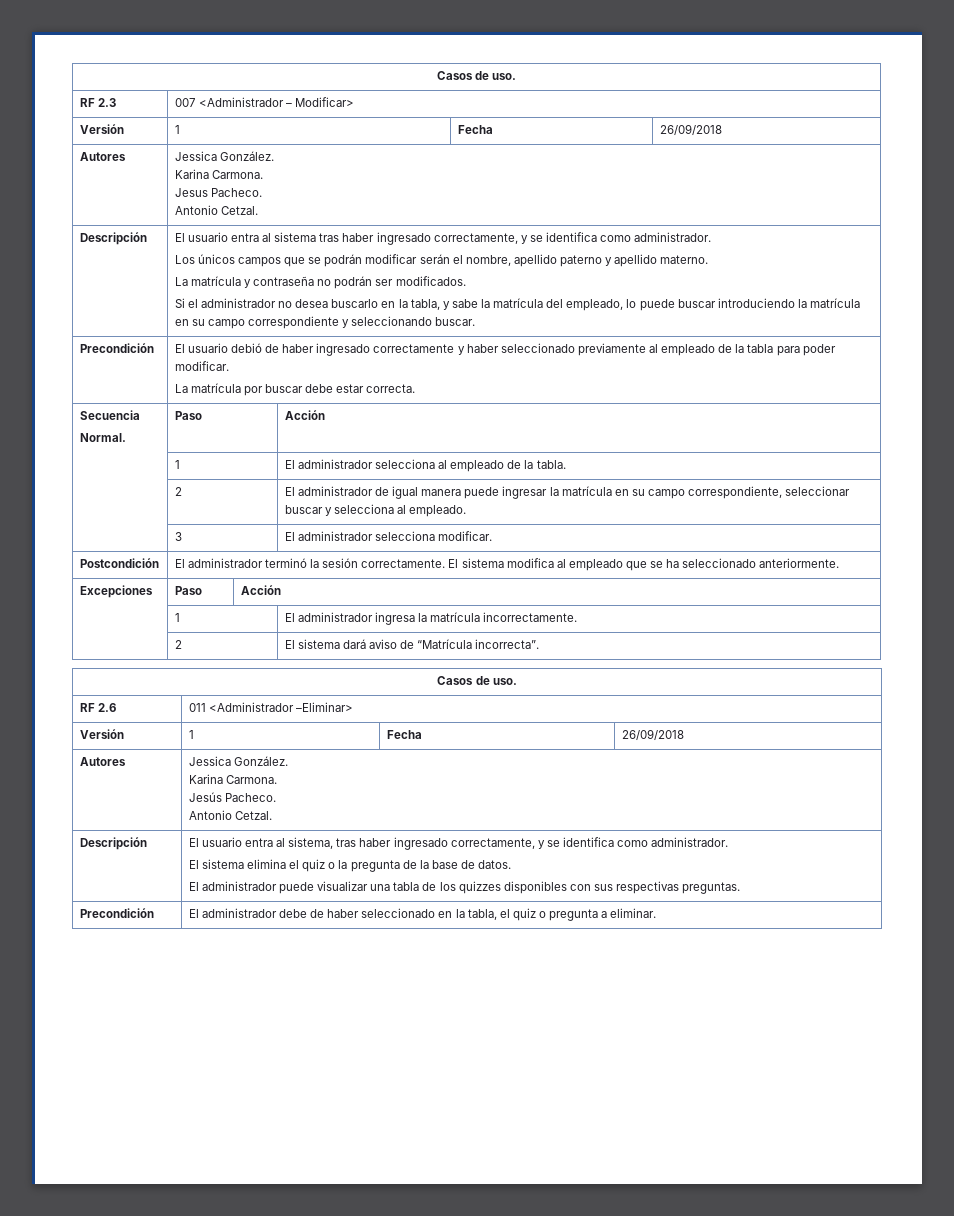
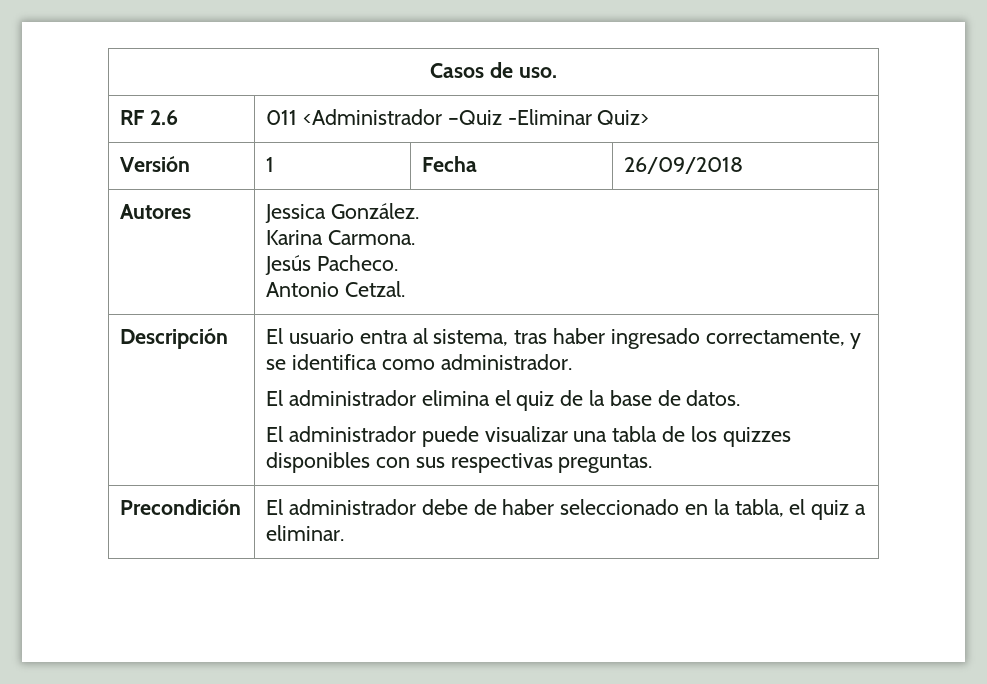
[436,71,517,80] [79,98,116,107] [174,97,355,107] [79,124,124,134] [174,125,180,134] [457,125,493,134] [659,124,722,136] [79,152,126,161] [174,151,274,161] [174,169,263,179] [174,188,262,197] [174,205,258,215] [79,232,147,245] [174,232,712,245] [174,254,709,267] [174,276,466,289] [174,298,860,311] [174,316,476,329] [79,343,154,353] [174,343,836,356] [174,361,229,371] [174,383,416,396] [79,410,140,420] [79,433,126,442] [174,411,202,420] [284,410,325,420] [174,460,180,469] [284,459,566,472] [174,487,182,496] [284,486,851,499] [284,504,467,517] [174,532,182,541] [284,531,493,541] [79,558,159,568] [174,558,840,571] [79,585,153,598] [174,586,202,595] [240,585,281,595] [174,613,180,622] [284,612,578,625] [174,640,182,649] [284,639,540,649] [437,676,517,685] Casos de uso. // RF 2.3 | 007 <Administrador – Modificar> // Versión | 1 | Fecha | 26/09/2018 // Autores | Jessica González. // Karina Carmona. // Jesus Pacheco. // Antonio Cetzal. // Descripción | El usuario entra al sistema tras haber ingresado correctamente, y se identifica como administrador. // Los únicos campos que se podrán modificar serán el nombre, apellido paterno y apellido materno. // La matrícula y contraseña no podrán ser modificados. // Si el administrador no desea buscarlo en la tabla, y sabe la matrícula del empleado, lo puede buscar introduciendo la matrícula en su campo correspondiente y seleccionando buscar. // Precondición | El usuario debió de haber ingresado correctamente y haber seleccionado previamente al empleado de la tabla para poder modificar. // La matrícula por buscar debe estar correcta. // Secuencia // Normal. | Paso | Acción // | 1 | El administrador selecciona al empleado de la tabla. // | 2 | El administrador de igual manera puede ingresar la matrícula en su campo correspondiente, seleccionar buscar y selecciona al empleado. // | 3 | El administrador selecciona modificar. // Postcondición | El administrador terminó la sesión correctamente. El sistema modifica al empleado que se ha seleccionado anteriormente. // Excepciones | Paso | Acción // | 1 | El administrador ingresa la matrícula incorrectamente. // | 2 | El sistema dará aviso de “Matrícula incorrecta”. // Casos de uso. -> [430,62,557,78] Casos de uso.
[296,702,354,712] –Eliminar> -> [447,109,650,125] –Quiz -Eliminar Quiz>
[201,859,244,869] sistema -> [288,390,416,406] administrador
[328,860,400,872] o la pregunta -> (555, 401) none
[538,909,599,921] o pregunta -> (850, 510) none

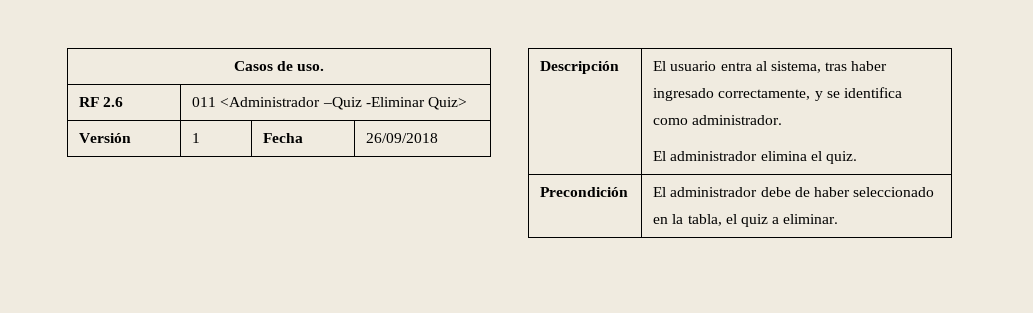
[120,204,192,219] [265,203,419,223] [266,230,415,245] [265,255,398,275] [266,281,405,297] // Autores | Jessica González. // Karina Carmona. // Jesús Pacheco. // Antonio Cetzal. -> (439, 138) none
[516,390,741,411] [266,426,791,447] [266,452,653,473] quiz de la base de datos. // El administrador puede visualizar una tabla de los quizzes disponibles con sus respectivas preguntas. -> [825,151,857,164] quiz.

